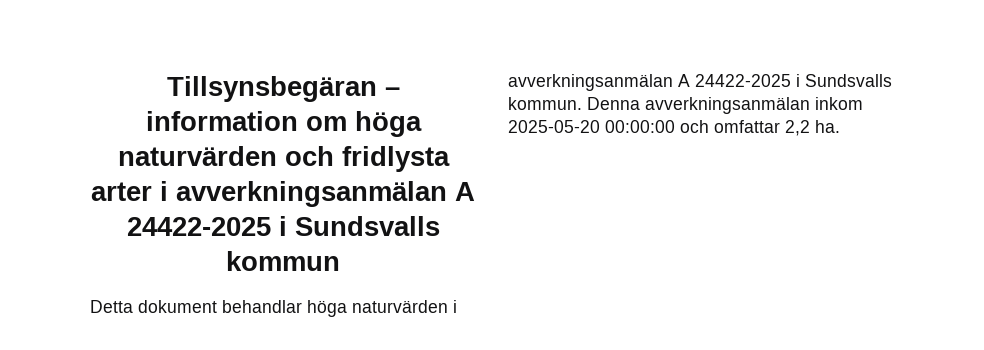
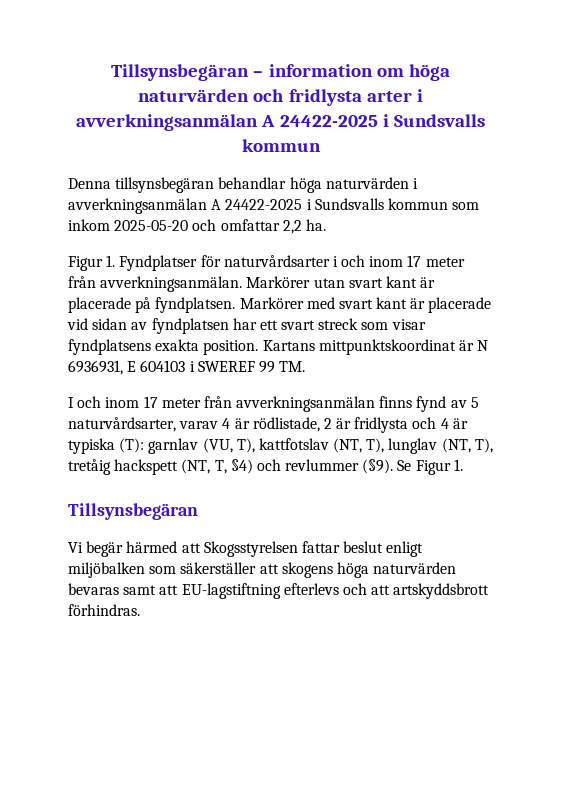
[90,300,217,313] Detta dokument -> [68,177,215,193] Denna tillsynsbegäran
[508,97,810,114] kommun. Denna avverkningsanmälan -> [387,198,480,210] kommun som
[605,120,675,133] 00:00:00 -> (189, 225) none
(840, 126) none -> [68,255,465,271] [68,276,436,292] [68,297,492,313] [67,318,426,334] [68,339,489,355] [68,360,306,375] [68,396,479,412] [68,417,468,433] [68,438,493,454] [68,459,463,475] [68,503,198,520] [68,541,424,557] [68,562,457,578] [68,583,490,599] [68,604,140,616] // Figur 1. Fyndplatser för naturvårdsarter i och inom 17 meter från avverkningsanmälan. Markörer utan svart kant är placerade på fyndplatsen. Markörer med svart kant är placerade vid sidan av fyndplatsen har ett svart streck som visar fyndplatsens exakta position. Kartans mittpunktskoordinat är N 6936931, E 604103 i SWEREF 99 TM. // I och inom 17 meter från avverkningsanmälan finns fynd av 5 naturvårdsarter, varav 4 är rödlistade, 2 är fridlysta och 4 är typiska (T): garnlav (VU, T), kattfotslav (NT, T), lunglav (NT, T), tretåig hackspett (NT, T, §4) och revlummer (§9). Se Figur 1. // Tillsynsbegäran // Vi begär härmed att Skogsstyrelsen fattar beslut enligt miljöbalken som säkerställer att skogens höga naturvärden bevaras samt att EU-lagstiftning efterlevs och att artskyddsbrott förhindras.

